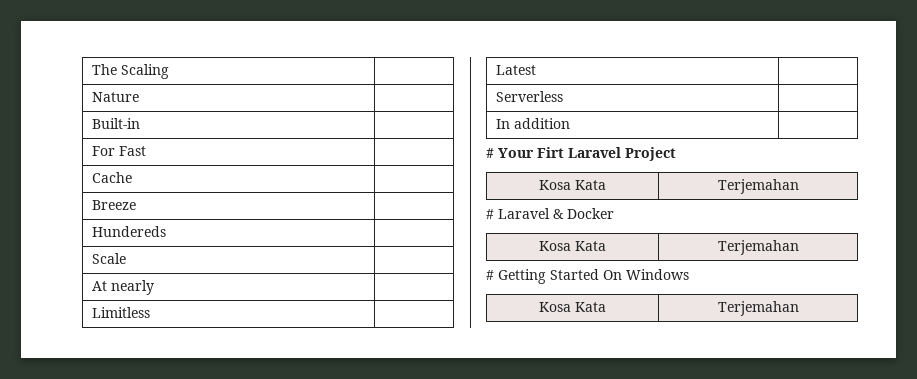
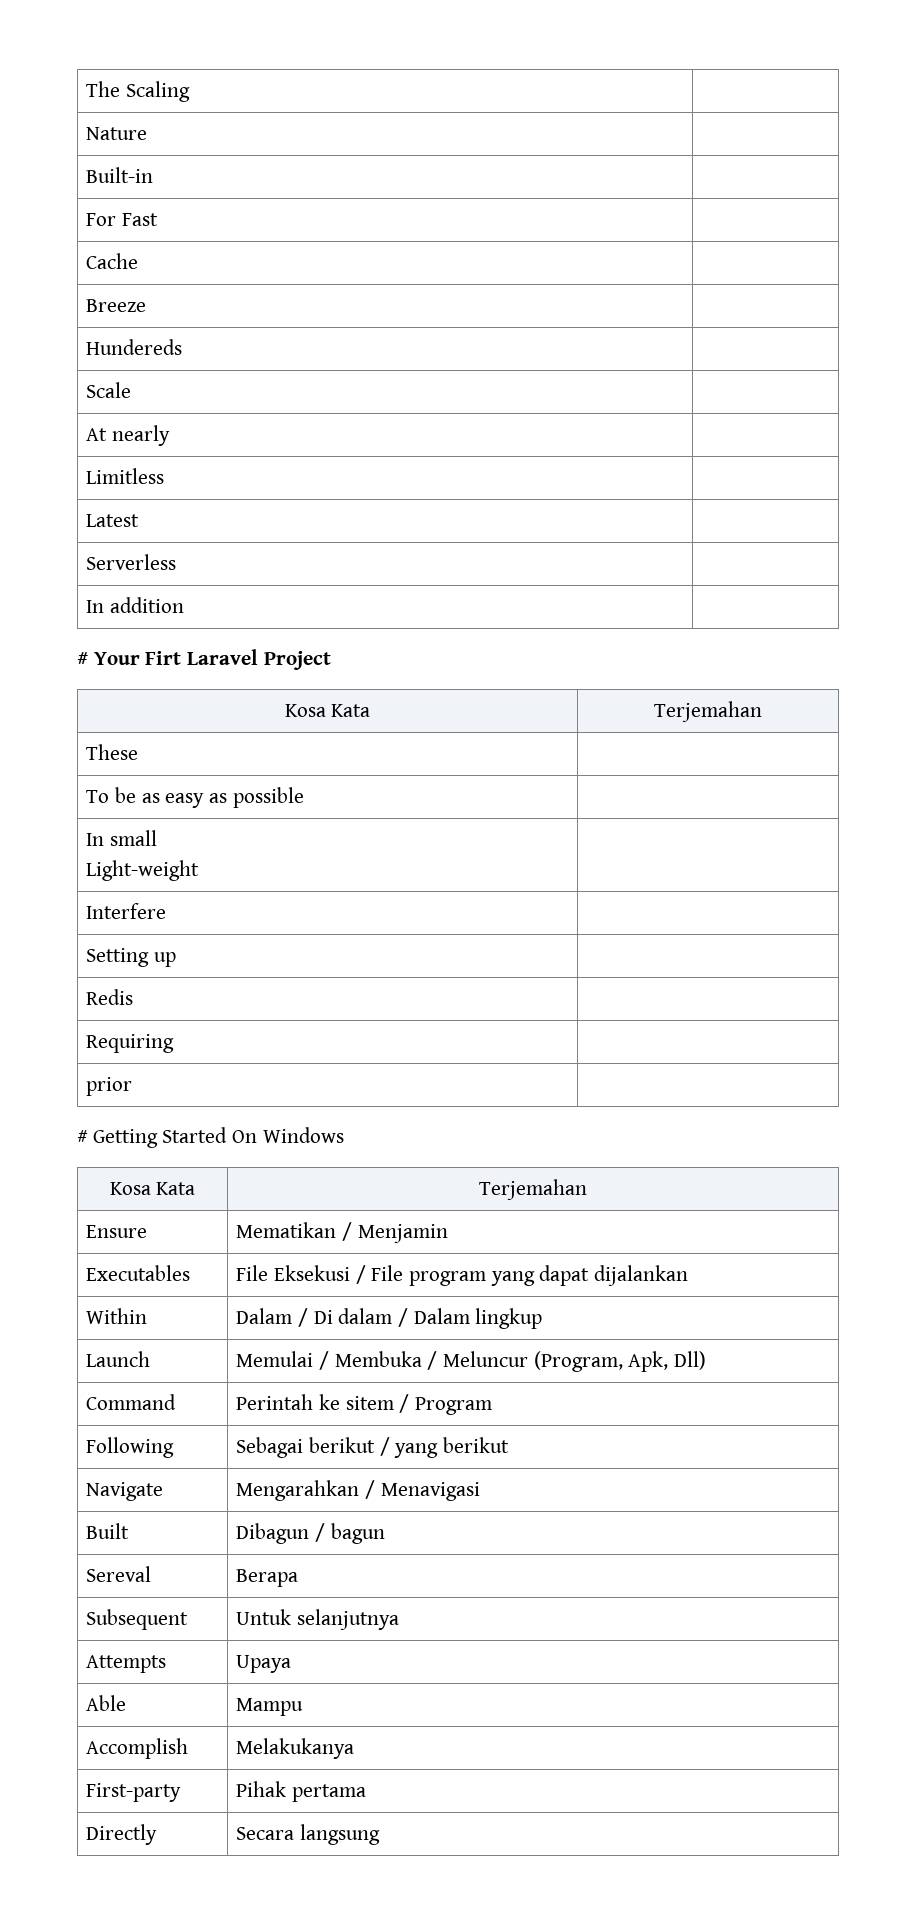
[486,208,614,219] [539,241,606,251] [717,240,799,255] // # Laravel & Docker // Kosa Kata | Terjemahan -> [86,744,139,760] [86,787,304,808] [86,830,158,846] [86,860,200,881] [86,903,167,919] [86,948,177,967] [86,989,134,1005] [86,1034,175,1053] [86,1077,133,1096] // These | // To be as easy as possible | // In small // Light-weight | // Interfere | // Setting up | // Redis | // Requiring | // prior |
(799, 308) none -> [86,1225,148,1238] [236,1222,448,1243] [86,1265,191,1281] [236,1265,689,1286] [86,1308,148,1324] [236,1308,543,1329] [86,1351,151,1367] [236,1351,707,1372] [86,1394,177,1410] [236,1394,493,1415] [86,1437,175,1458] [236,1437,510,1458] [86,1482,164,1501] [236,1480,480,1501] [86,1523,130,1539] [236,1523,385,1544] [86,1566,152,1582] [236,1569,299,1587] [86,1609,189,1630] [236,1609,400,1630] [86,1655,167,1673] [236,1655,292,1673] [86,1695,127,1711] [236,1698,304,1716] [86,1738,189,1759] [236,1738,355,1759] [86,1783,182,1802] [236,1781,367,1802] [86,1824,158,1845] [236,1824,381,1845] // Ensure | Mematikan / Menjamin // Executables | File Eksekusi / File program yang dapat dijalankan // Within | Dalam / Di dalam / Dalam lingkup // Launch | Memulai / Membuka / Meluncur (Program, Apk, Dll) // Command | Perintah ke sitem / Program // Following | Sebagai berikut / yang berikut // Navigate | Mengarahkan / Menavigasi // Built | Dibagun / bagun // Sereval | Berapa // Subsequent | Untuk selanjutnya // Attempts | Upaya // Able | Mampu // Accomplish | Melakukanya // First-party | Pihak pertama // Directly | Secara langsung

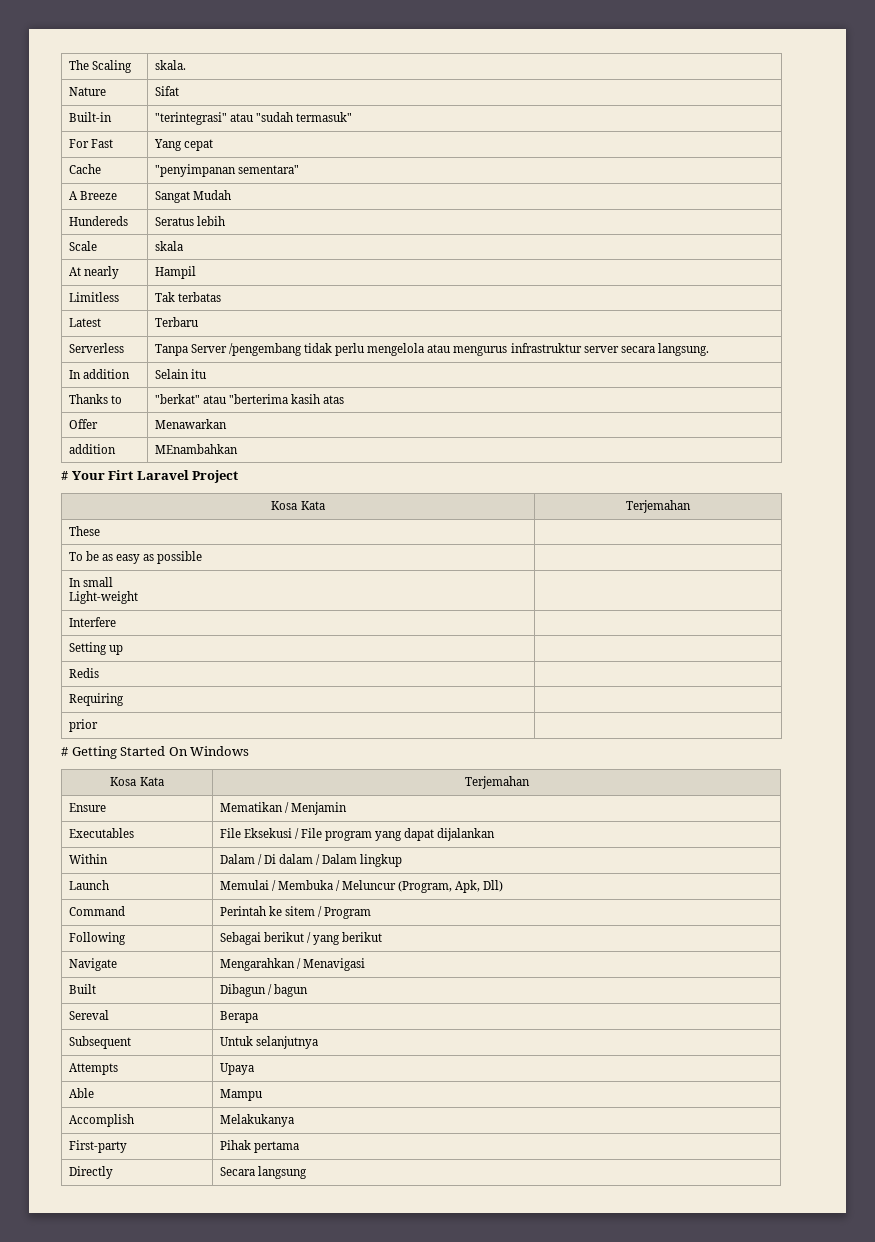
(191, 91) none -> [154,60,186,70] skala.
(148, 133) none -> [154,86,179,96] Sifat
(154, 175) none -> [154,112,353,125] "terintegrasi" atau "sudah termasuk"
(159, 219) none -> [153,139,213,151] Yang cepat
(139, 261) // -> [154,164,299,177] [68,191,78,200] "penyimpanan sementara" // A
(147, 305) none -> [154,190,231,203] Sangat Mudah
(183, 347) none -> [154,216,225,226] Seratus lebih
(132, 390) none -> [154,241,183,251] skala
(171, 435) none -> [154,266,196,279] Hampil
(165, 476) none -> [154,292,221,302] Tak terbatas
(140, 520) none -> [154,317,199,327] Terbaru
[86,597,185,613] // In addition | -> [154,343,709,356] [68,369,130,379] [154,369,207,379] [68,394,122,404] [154,394,345,404] [68,419,98,429] [154,419,227,429] [68,444,116,454] [154,444,238,454] Tanpa Server /pengembang tidak perlu mengelola atau mengurus infrastruktur server secara langsung. // In addition | Selain itu // Thanks to | "berkat" atau "berterima kasih atas // Offer | Menawarkan // addition | MEnambahkan

